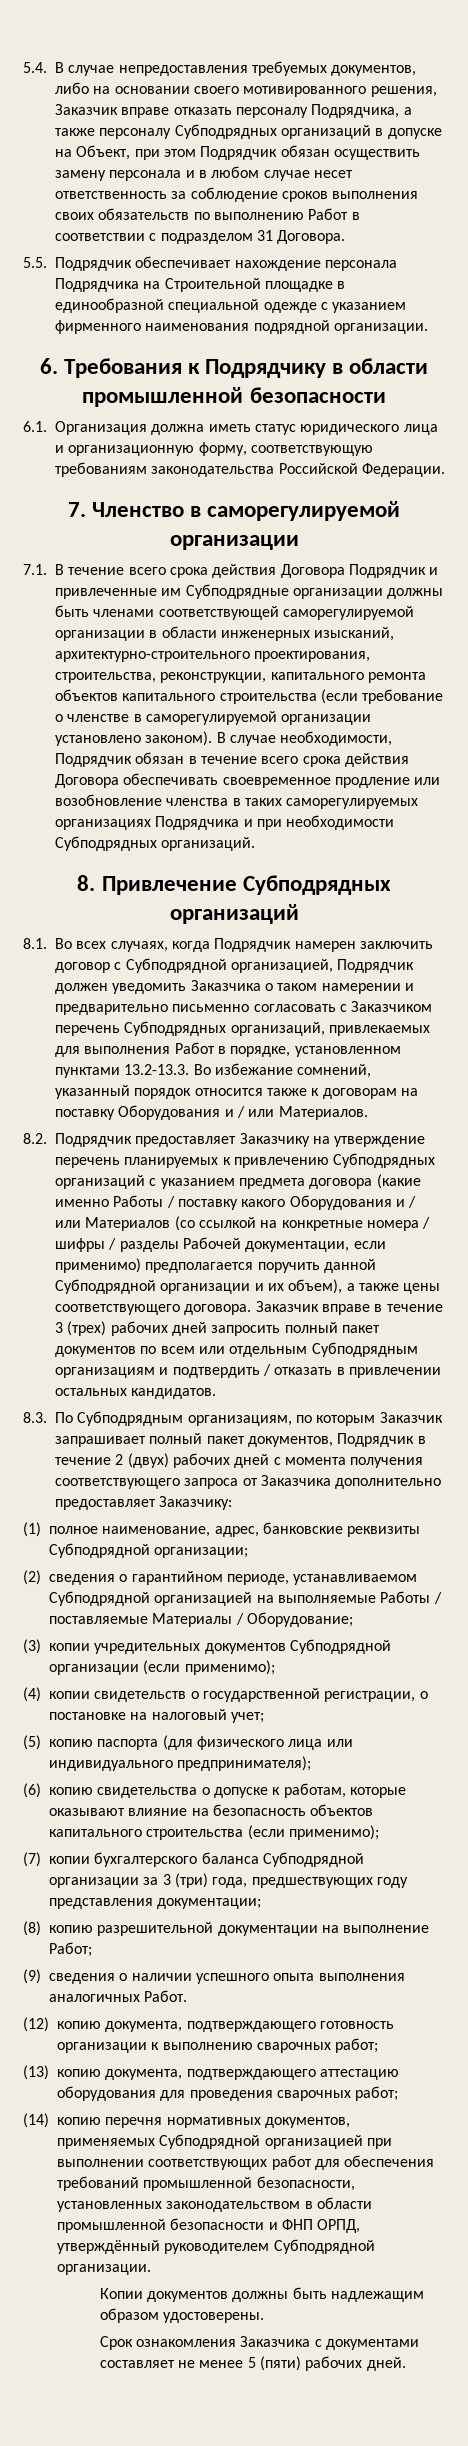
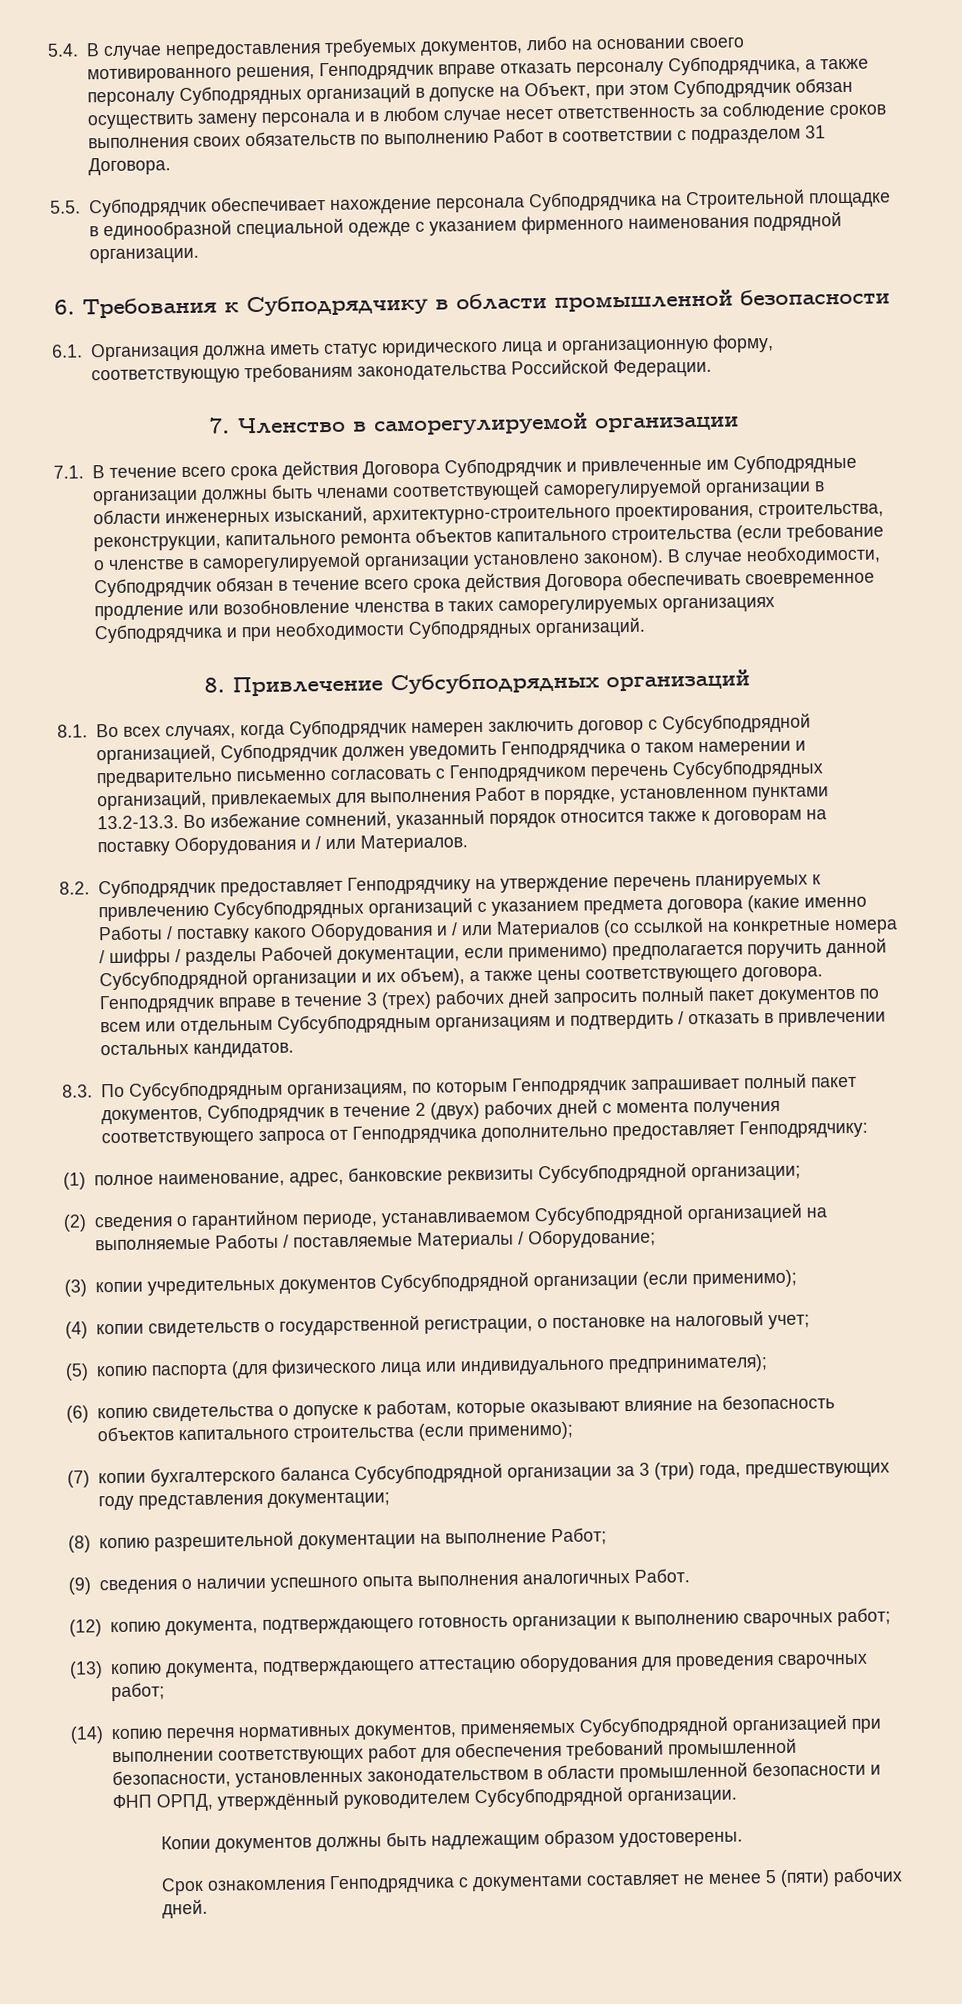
[55,104,118,115] Заказчик -> [318,61,434,81] Генподрядчик
[311,104,400,118] Подрядчика, -> [667,55,801,76] Субподрядчика,
[200,146,278,160] Подрядчик -> [672,78,791,99] Субподрядчик
[55,257,132,271] Подрядчик -> [88,197,207,218] Субподрядчик
[55,278,139,292] Подрядчика -> [527,191,657,212] Субподрядчика
[205,359,327,378] Подрядчику -> [245,294,428,317] Субподрядчику
[348,564,426,578] Подрядчик -> [443,457,562,478] Субподрядчик
[55,753,132,767] Подрядчик -> [93,577,212,598] Субподрядчик
[155,816,240,830] Подрядчика -> [93,623,223,644] Субподрядчика
[242,875,391,895] Субподрядных -> [389,672,599,695] Субсубподрядных
[214,938,292,952] Подрядчик -> [288,718,407,739] Субподрядчик
[125,958,415,973] Субподрядной организацией, Подрядчик -> [661,713,811,734] [95,742,338,765] Субсубподрядной организацией, Субподрядчик
[190,980,261,991] Заказчика -> [500,740,626,759] Генподрядчика
[351,1001,433,1012] [55,1021,227,1036] Заказчиком перечень Субподрядных -> [448,759,823,783] Генподрядчиком перечень Субсубподрядных
[55,1133,310,1147] Подрядчик предоставляет Заказчику -> [97,876,471,899] Субподрядчик предоставляет Генподрядчику
[333,1153,436,1168] Субподрядных -> [212,899,364,920] Субсубподрядных
[55,1279,156,1294] Субподрядной -> [98,970,248,991] Субсубподрядной
[255,1301,319,1312] Заказчик -> [98,994,215,1014] Генподрядчик
[311,1342,418,1357] Субподрядным -> [276,1013,431,1034] Субсубподрядным
[77,1411,184,1426] Субподрядным -> [128,1080,283,1101] Субсубподрядным
[379,1412,443,1423] Заказчик -> [511,1077,627,1096] Генподрядчик
[337,1433,415,1447] Подрядчик -> [206,1103,325,1123] Субподрядчик
[260,1475,331,1486] Заказчика -> [351,1125,477,1144] Генподрядчика
[159,1496,233,1510] Заказчику: -> [738,1119,868,1139] Генподрядчику:
[49,1543,150,1558] Субподрядной -> [537,1163,687,1184] Субсубподрядной
[49,1591,150,1606] Субподрядной -> [533,1205,684,1226] Субсубподрядной
[289,1639,391,1654] Субподрядной -> [379,1272,529,1293] Субсубподрядной
[262,1852,364,1867] Субподрядной -> [353,1463,503,1484] Субсубподрядной
[159,2134,261,2149] Субподрядной -> [578,1716,728,1737] Субсубподрядной
[273,2239,375,2254] Субподрядной -> [473,1787,623,1808] Субсубподрядной
[240,2336,311,2347] Заказчика -> [328,1874,455,1894] Генподрядчика

